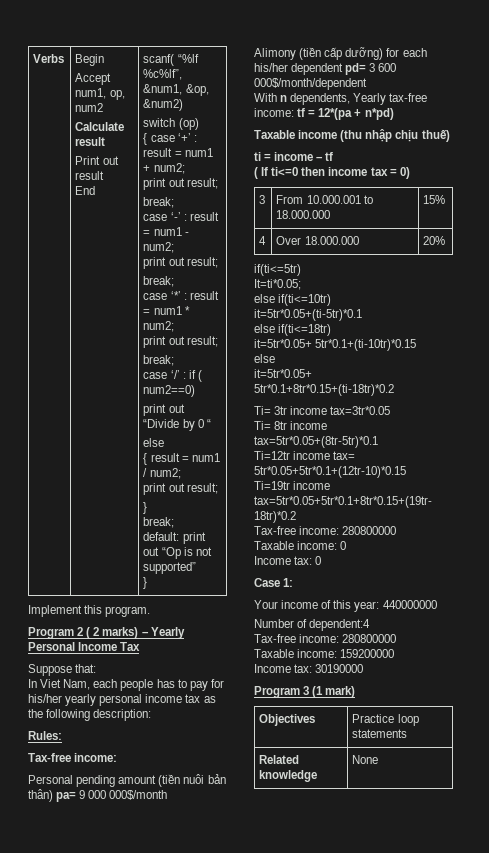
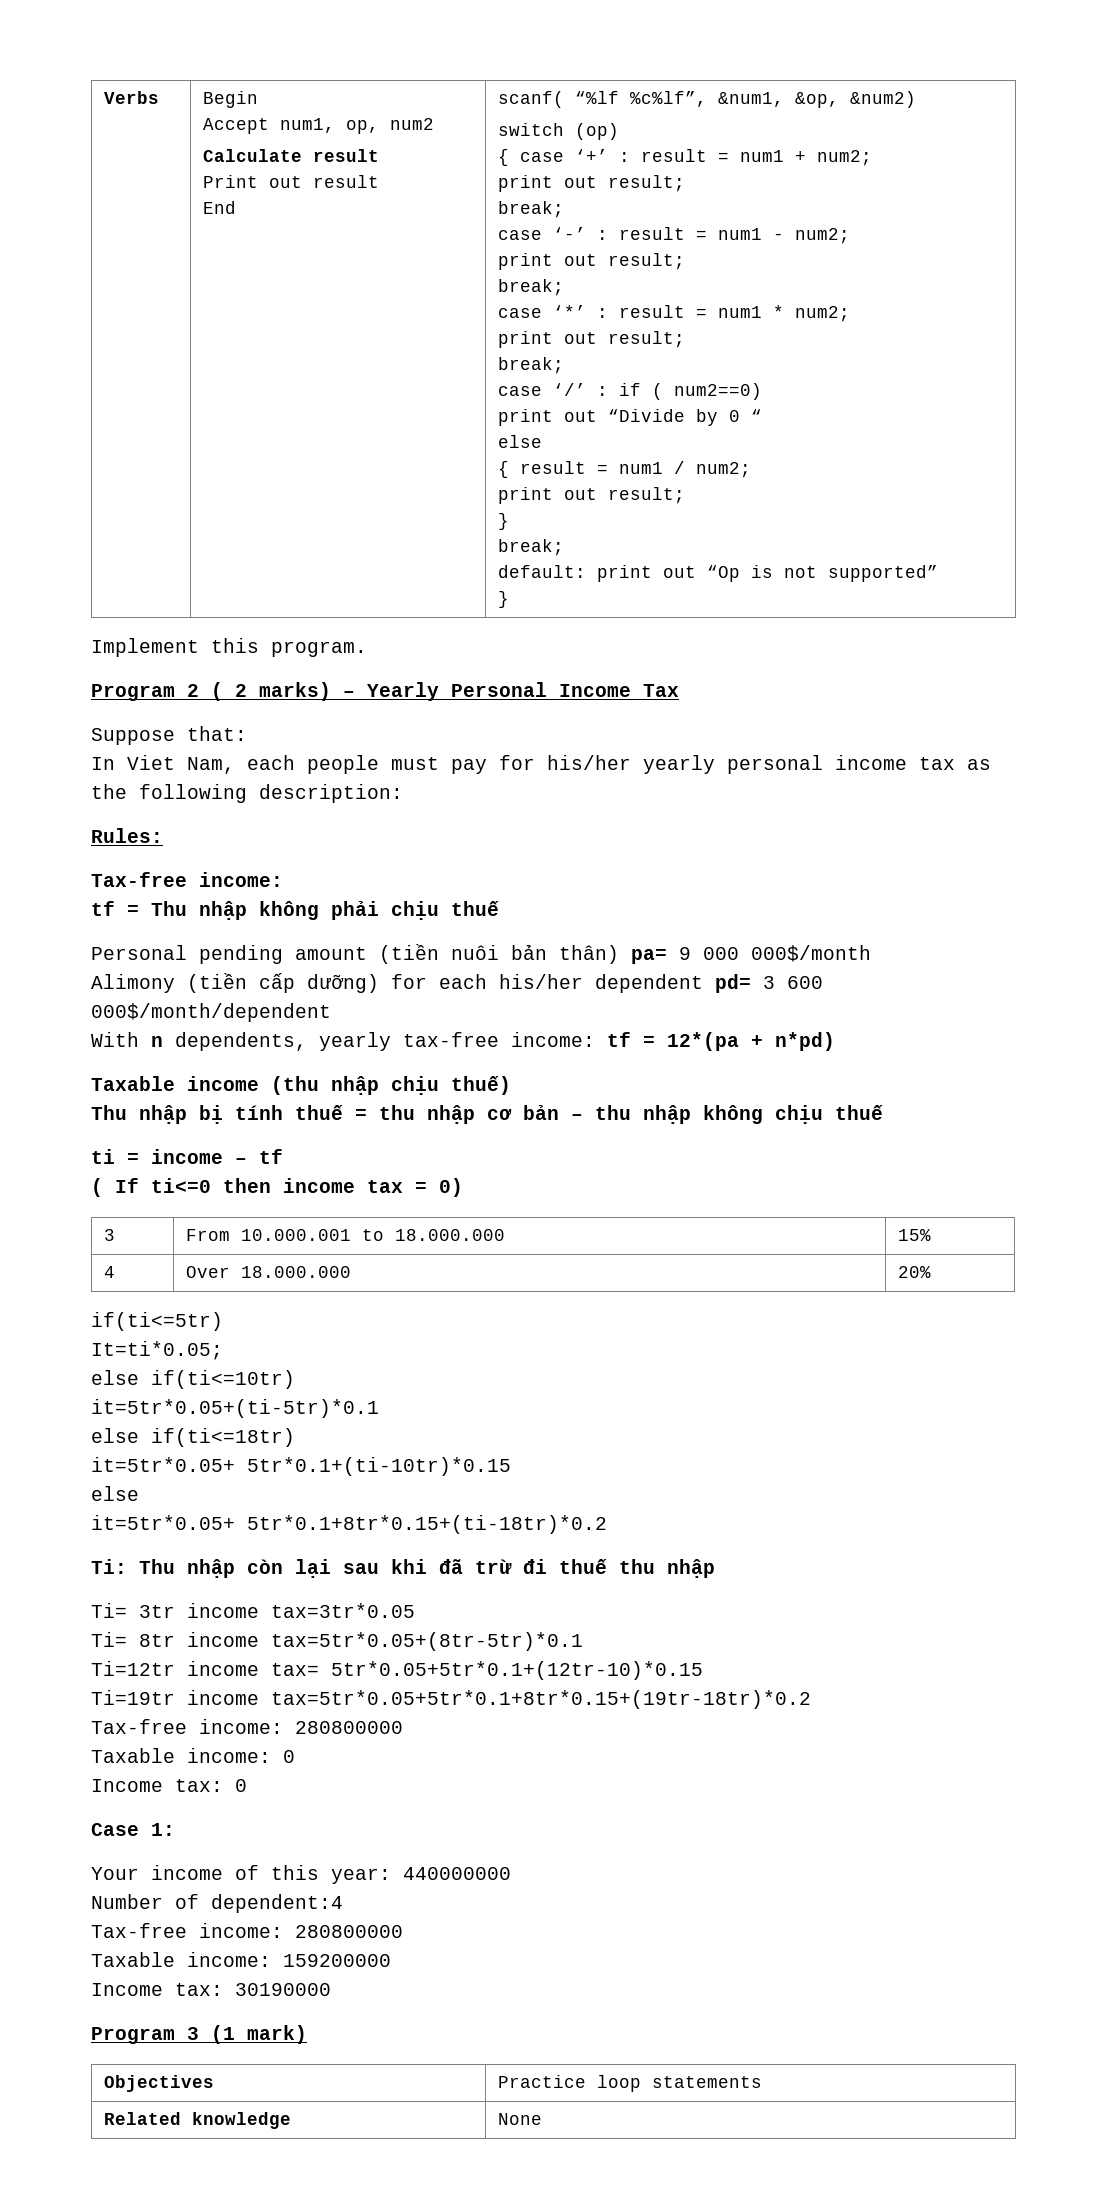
[156,679,187,688] has to -> [391,757,439,770] must
(118, 757) none -> [91,901,499,920] // tf = Thu nhập không phải chịu thuế
[353,93,387,105] Yearly -> [319,1032,391,1051] yearly
(450, 135) none -> [91,1105,883,1124] // Thu nhập bị tính thuế = thu nhập cơ bản – thu nhập không chịu thuế
(394, 390) none -> [91,1559,715,1578] // Ti: Thu nhập còn lại sau khi đã trừ đi thuế thu nhập

